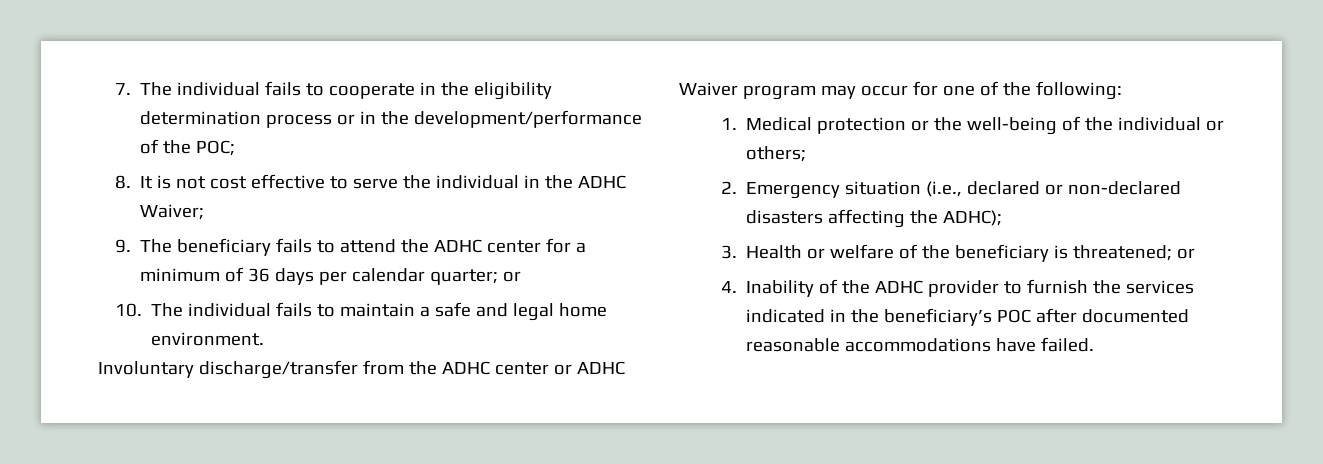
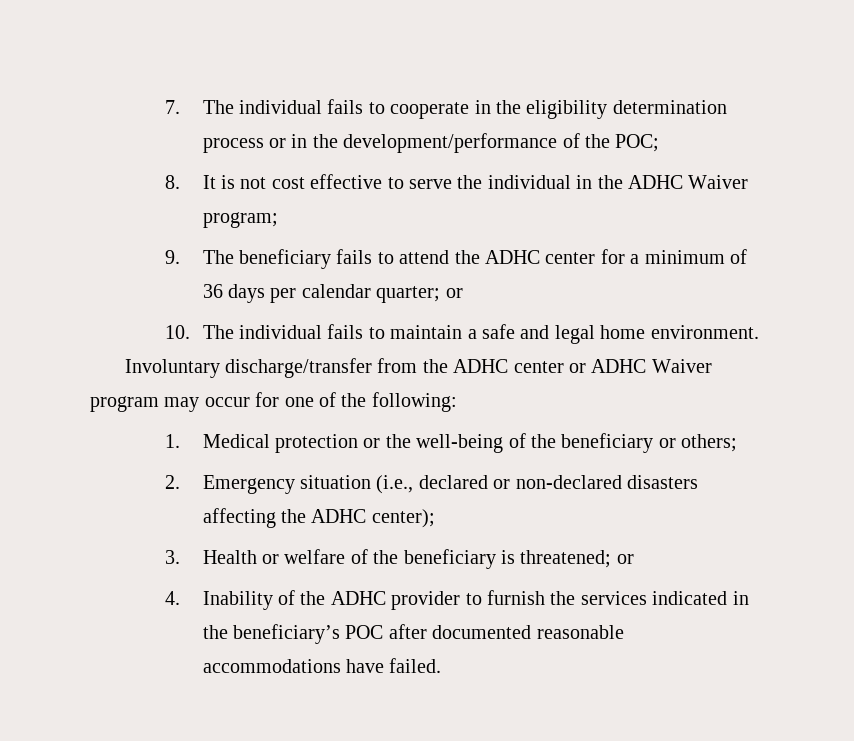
[140,204,205,220] Waiver; -> [688,175,749,189] [202,212,278,228] Waiver program;
[1118,117,1202,131] individual -> [561,433,654,453] beneficiary
[943,210,1003,226] ADHC); -> [311,509,435,528] ADHC center);

